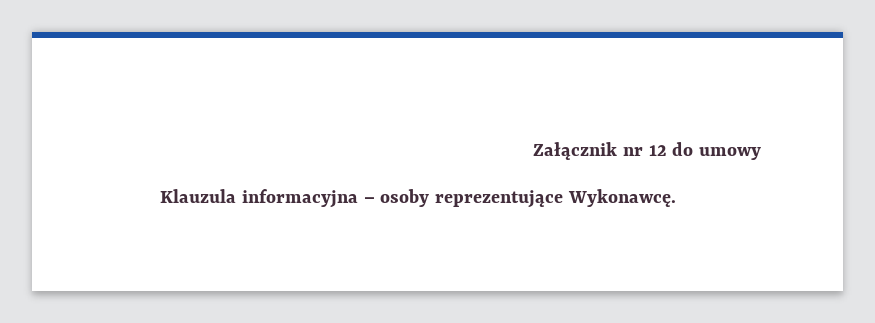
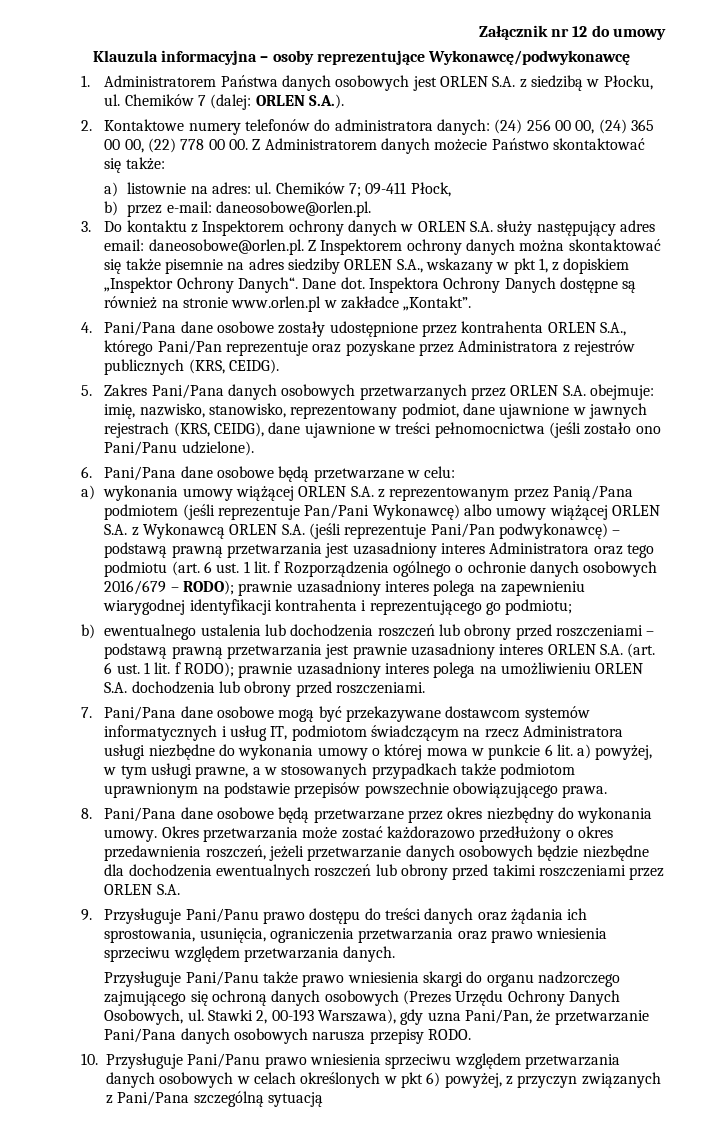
[567,189,676,207] Wykonawcę. -> [428,50,631,65] [81,75,653,91] [104,94,344,110] [81,119,654,135] [104,138,645,154] [104,157,165,173] [104,182,451,197] [104,201,372,217] [81,220,655,236] [104,239,661,255] [104,258,630,274] [104,277,637,293] [104,296,472,312] [81,321,626,337] [104,340,635,356] [104,359,279,375] [81,384,654,400] [104,403,647,419] [104,422,661,438] [104,441,254,456] [81,466,456,482] [81,485,633,501] [104,504,660,520] [104,523,621,539] [104,542,654,558] [104,561,658,577] [104,580,585,596] [103,599,573,615] [81,624,655,640] [104,643,656,659] [104,662,644,678] [104,681,425,697] [81,706,590,722] [104,725,623,741] [104,744,653,760] [103,763,576,779] [104,782,608,798] [81,807,653,823] [104,826,613,842] [104,845,649,861] [104,864,665,880] [104,884,180,895] [81,908,588,924] [104,928,608,943] [104,946,396,962] [104,971,620,987] [104,990,620,1006] [104,1009,649,1025] [104,1028,471,1044] [81,1053,621,1069] [106,1072,661,1088] [106,1091,324,1107] Wykonawcę/podwykonawcę // 1. Administratorem Państwa danych osobowych jest ORLEN S.A. z siedzibą w Płocku, ul. Chemików 7 (dalej: ORLEN S.A.). // 2. Kontaktowe numery telefonów do administratora danych: (24) 256 00 00, (24) 365 00 00, (22) 778 00 00. Z Administratorem danych możecie Państwo skontaktować się także: // a) listownie na adres: ul. Chemików 7; 09-411 Płock, // b) przez e-mail: daneosobowe@orlen.pl. // 3. Do kontaktu z Inspektorem ochrony danych w ORLEN S.A. służy następujący adres email: daneosobowe@orlen.pl. Z Inspektorem ochrony danych można skontaktować się także pisemnie na adres siedziby ORLEN S.A., wskazany w pkt 1, z dopiskiem „Inspektor Ochrony Danych“. Dane dot. Inspektora Ochrony Danych dostępne są również na stronie www.orlen.pl w zakładce „Kontakt”. // 4. Pani/Pana dane osobowe zostały udostępnione przez kontrahenta ORLEN S.A., którego Pani/Pan reprezentuje oraz pozyskane przez Administratora z rejestrów publicznych (KRS, CEIDG). // 5. Zakres Pani/Pana danych osobowych przetwarzanych przez ORLEN S.A. obejmuje: imię, nazwisko, stanowisko, reprezentowany podmiot, dane ujawnione w jawnych rejestrach (KRS, CEIDG), dane ujawnione w treści pełnomocnictwa (jeśli zostało ono Pani/Panu udzielone). // 6. Pani/Pana dane osobowe będą przetwarzane w celu: // a) wykonania umowy wiążącej ORLEN S.A. z reprezentowanym przez Panią/Pana podmiotem (jeśli reprezentuje Pan/Pani Wykonawcę) albo umowy wiążącej ORLEN S.A. z Wykonawcą ORLEN S.A. (jeśli reprezentuje Pani/Pan podwykonawcę) – podstawą prawną przetwarzania jest uzasadniony interes Administratora oraz tego podmiotu (art. 6 ust. 1 lit. f Rozporządzenia ogólnego o ochronie danych osobowych 2016/679 – RODO); prawnie uzasadniony interes polega na zapewnieniu wiarygodnej identyfikacji kontrahenta i reprezentującego go podmiotu; // b) ewentualnego ustalenia lub dochodzenia roszczeń lub obrony przed roszczeniami – podstawą prawną przetwarzania jest prawnie uzasadniony interes ORLEN S.A. (art. 6 ust. 1 lit. f RODO); prawnie uzasadniony interes polega na umożliwieniu ORLEN S.A. dochodzenia lub obrony przed roszczeniami. // 7. Pani/Pana dane osobowe mogą być przekazywane dostawcom systemów informatycznych i usług IT, podmiotom świadczącym na rzecz Administratora usługi niezbędne do wykonania umowy o której mowa w punkcie 6 lit. a) powyżej, w tym usługi prawne, a w stosowanych przypadkach także podmiotom uprawnionym na podstawie przepisów powszechnie obowiązującego prawa. // 8. Pani/Pana dane osobowe będą przetwarzane przez okres niezbędny do wykonania umowy. Okres przetwarzania może zostać każdorazowo przedłużony o okres przedawnienia roszczeń, jeżeli przetwarzanie danych osobowych będzie niezbędne dla dochodzenia ewentualnych roszczeń lub obrony przed takimi roszczeniami przez ORLEN S.A. // 9. Przysługuje Pani/Panu prawo dostępu do treści danych oraz żądania ich sprostowania, usunięcia, ograniczenia przetwarzania oraz prawo wniesienia sprzeciwu względem przetwarzania danych. // Przysługuje Pani/Panu także prawo wniesienia skargi do organu nadzorczego zajmującego się ochroną danych osobowych (Prezes Urzędu Ochrony Danych Osobowych, ul. Stawki 2, 00-193 Warszawa), gdy uzna Pani/Pan, że przetwarzanie Pani/Pana danych osobowych narusza przepisy RODO. // 10. Przysługuje Pani/Panu prawo wniesienia sprzeciwu względem przetwarzania danych osobowych w celach określonych w pkt 6) powyżej, z przyczyn związanych z Pani/Pana szczególną sytuacją

